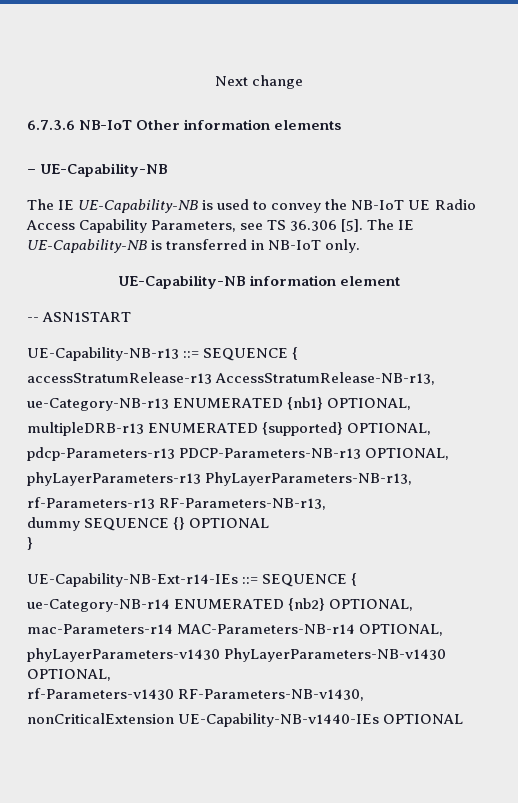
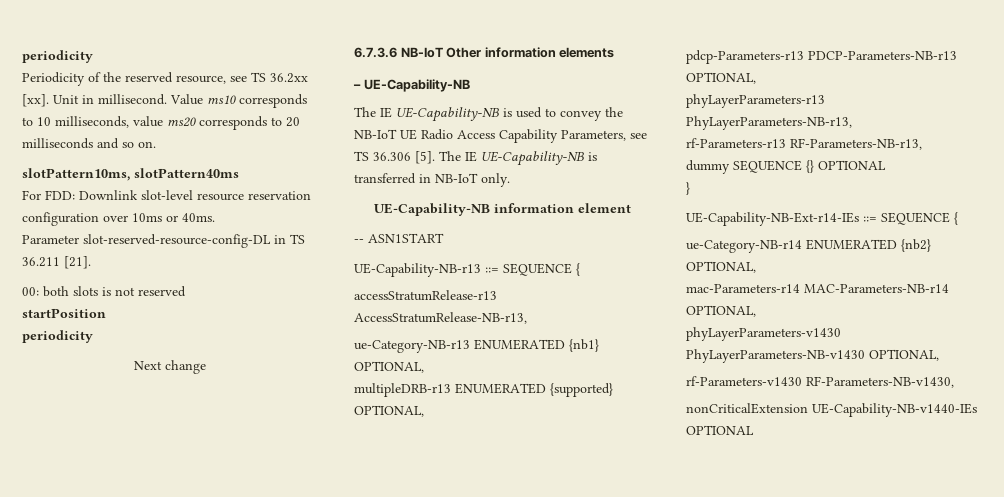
(214, 81) none -> [22,50,93,63] [22,72,308,86] [22,94,307,108] [22,116,300,130] [22,138,156,149] [22,168,239,181] [22,190,311,201] [22,212,215,226] [22,234,305,248] [22,256,91,269] [22,286,186,297] [22,308,106,318] [22,330,93,343] periodicity // Periodicity of the reserved resource, see TS 36.2xx [xx]. Unit in millisecond. Value ms10 corresponds to 10 milliseconds, value ms20 corresponds to 20 milliseconds and so on. // slotPattern10ms, slotPattern40ms // For FDD: Downlink slot-level resource reservation configuration over 10ms or 40ms. // Parameter slot-reserved-resource-config-DL in TS 36.211 [21]. // 00: both slots is not reserved // startPosition // periodicity //

